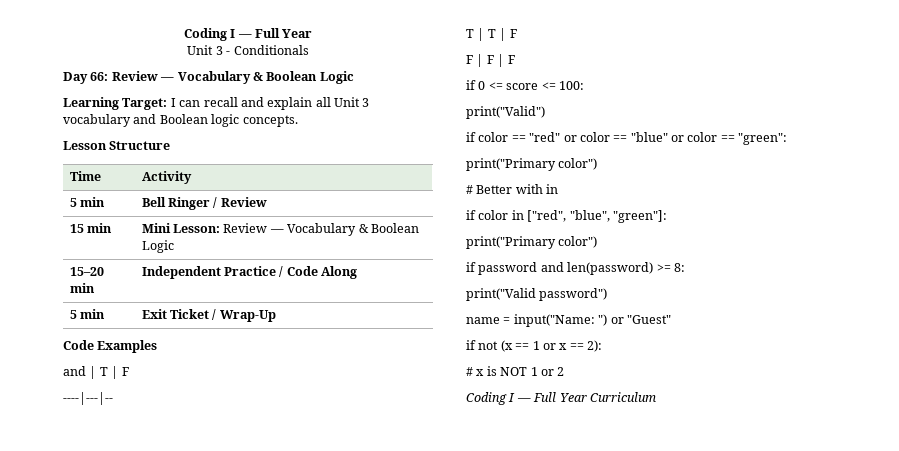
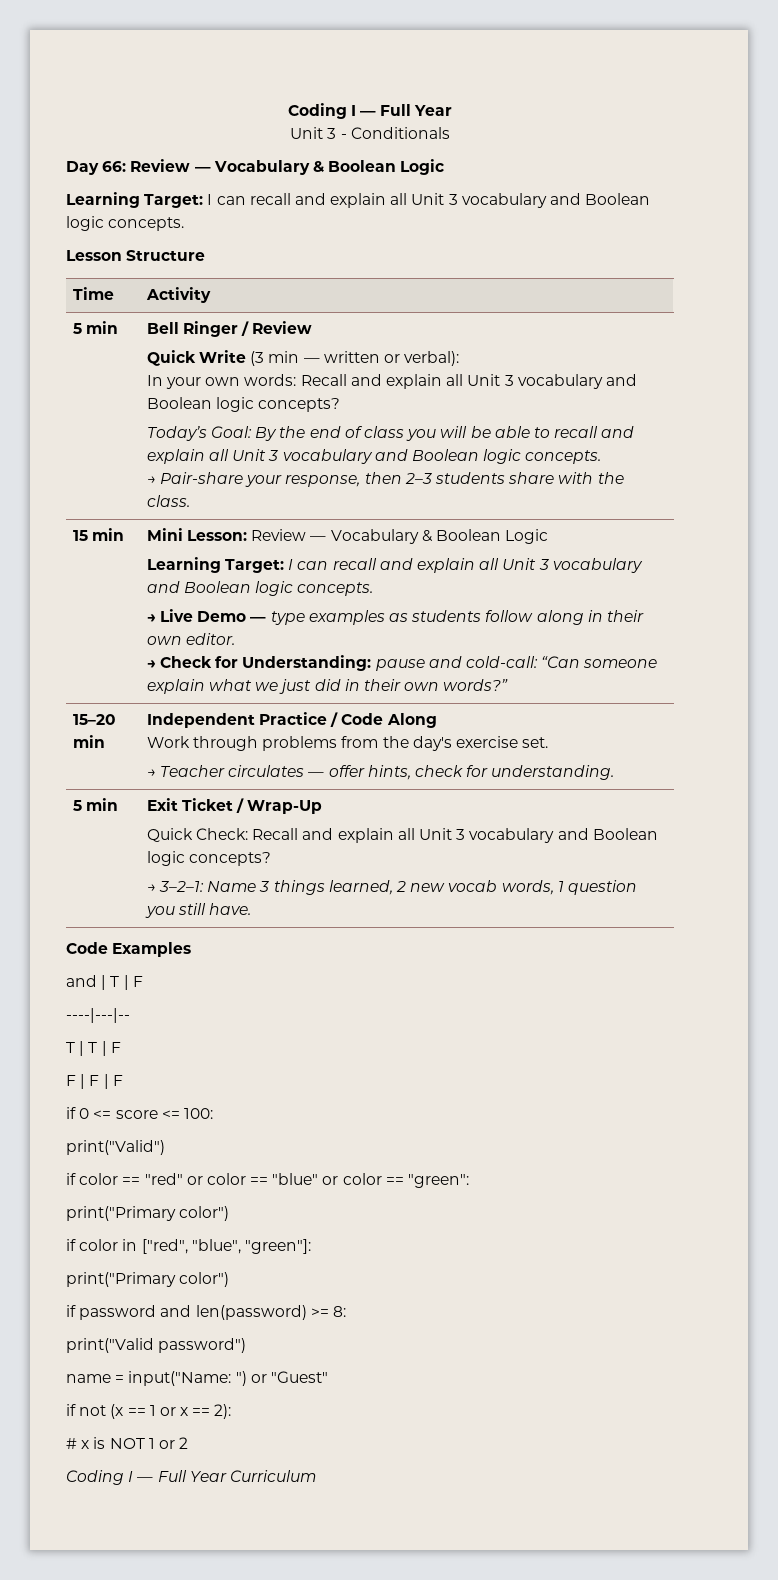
(267, 202) none -> [146,350,460,366] [146,374,637,389] [146,397,341,412] [146,426,635,441] [146,449,602,464] [146,472,624,487] [146,495,190,507] // Quick Write (3 min — written or verbal): // In your own words: Recall and explain all Unit 3 vocabulary and Boolean logic concepts? // Today’s Goal: By the end of class you will be able to recall and explain all Unit 3 vocabulary and Boolean logic concepts. // → Pair-share your response, then 2–3 students share with the class.
(174, 246) none -> [146,557,643,573] [146,581,374,596] [146,609,644,625] [146,633,236,645] [146,655,658,671] [146,679,509,694] // Learning Target: I can recall and explain all Unit 3 vocabulary and Boolean logic concepts. // → Live Demo — type examples as students follow along in their own editor. // → Check for Understanding: pause and cold-call: “Can someone explain what we just did in their own words?”
(358, 272) none -> [146,736,549,751] [146,765,615,780] // Work through problems from the day's exercise set. // → Teacher circulates — offer hints, check for understanding.
(276, 316) none -> [146,828,658,843] [146,851,272,866] [146,880,637,895] [144,903,252,918] // Quick Check: Recall and explain all Unit 3 vocabulary and Boolean logic concepts? // → 3–2–1: Name 3 things learned, 2 new vocab words, 1 question you still have.
[466,184,559,194] // # Better with in -> (230, 1213) none

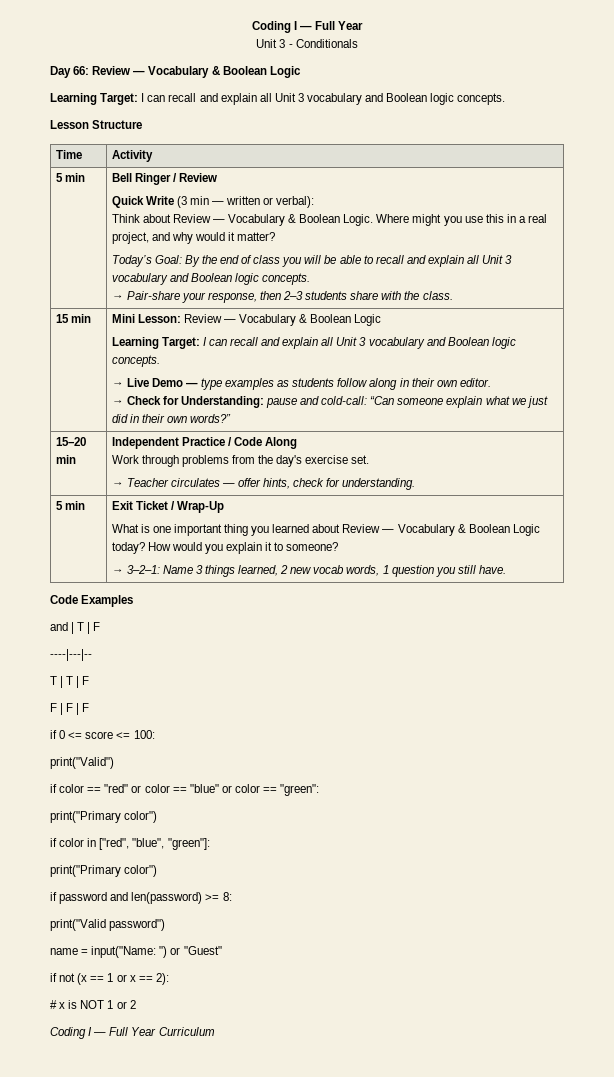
[146,374,637,389] [146,397,341,412] In your own words: Recall and explain all Unit 3 vocabulary and Boolean logic concepts? -> [111,214,548,226] [111,232,276,244] Think about Review — Vocabulary & Boolean Logic. Where might you use this in a real project, and why would it matter?
[146,828,658,843] [146,851,272,866] Quick Check: Recall and explain all Unit 3 vocabulary and Boolean logic concepts? -> [111,524,540,536] [111,542,339,554] What is one important thing you learned about Review — Vocabulary & Boolean Logic today? How would you explain it to someone?

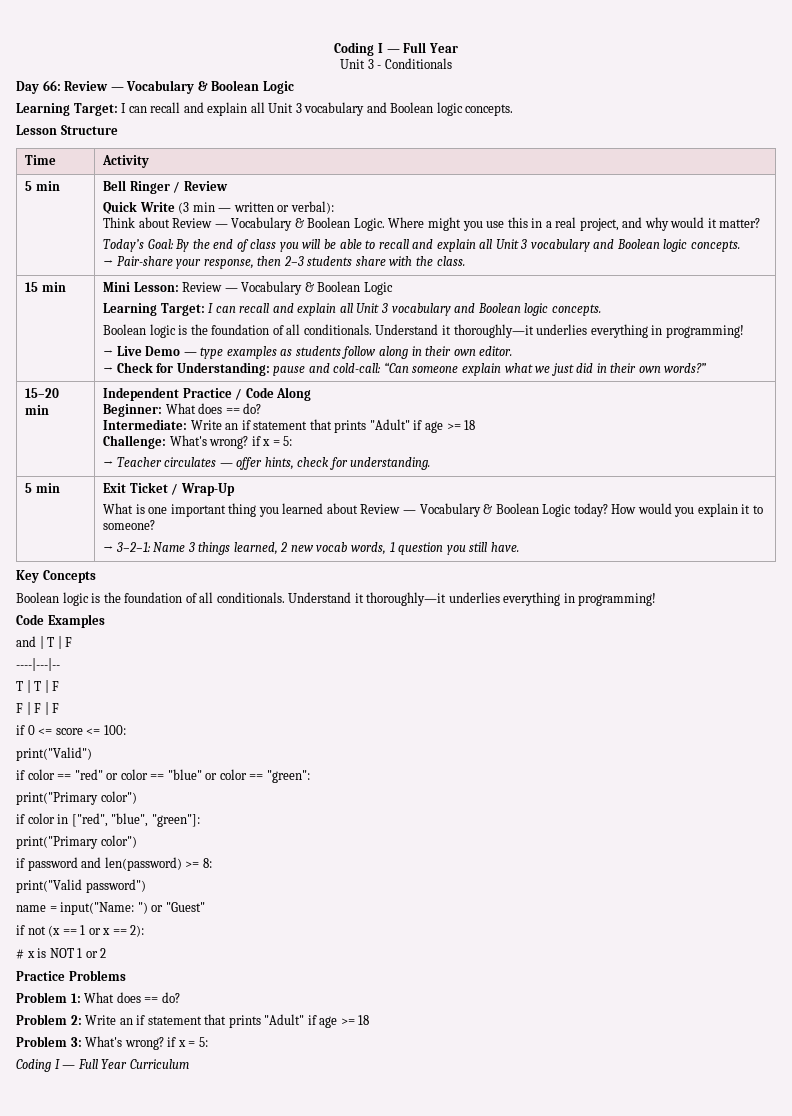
(160, 361) none -> [103,324,744,338] // Boolean logic is the foundation of all conditionals. Understand it thoroughly—it underlies everything in programming!
[111,455,370,467] Work through problems from the day's exercise set. -> [103,403,262,417] [103,419,476,433] [103,435,293,449] Beginner: What does == do? // Intermediate: Write an if statement that prints "Adult" if age >= 18 // Challenge: What's wrong? if x = 5:
(507, 569) none -> [16,570,96,583] [16,592,657,606] // Key Concepts // Boolean logic is the foundation of all conditionals. Understand it thoroughly—it underlies everything in programming!
(136, 1004) none -> [16,970,126,981] [16,992,180,1003] [16,1014,370,1028] [16,1036,208,1050] // Practice Problems // Problem 1: What does == do? // Problem 2: Write an if statement that prints "Adult" if age >= 18 // Problem 3: What's wrong? if x = 5:

